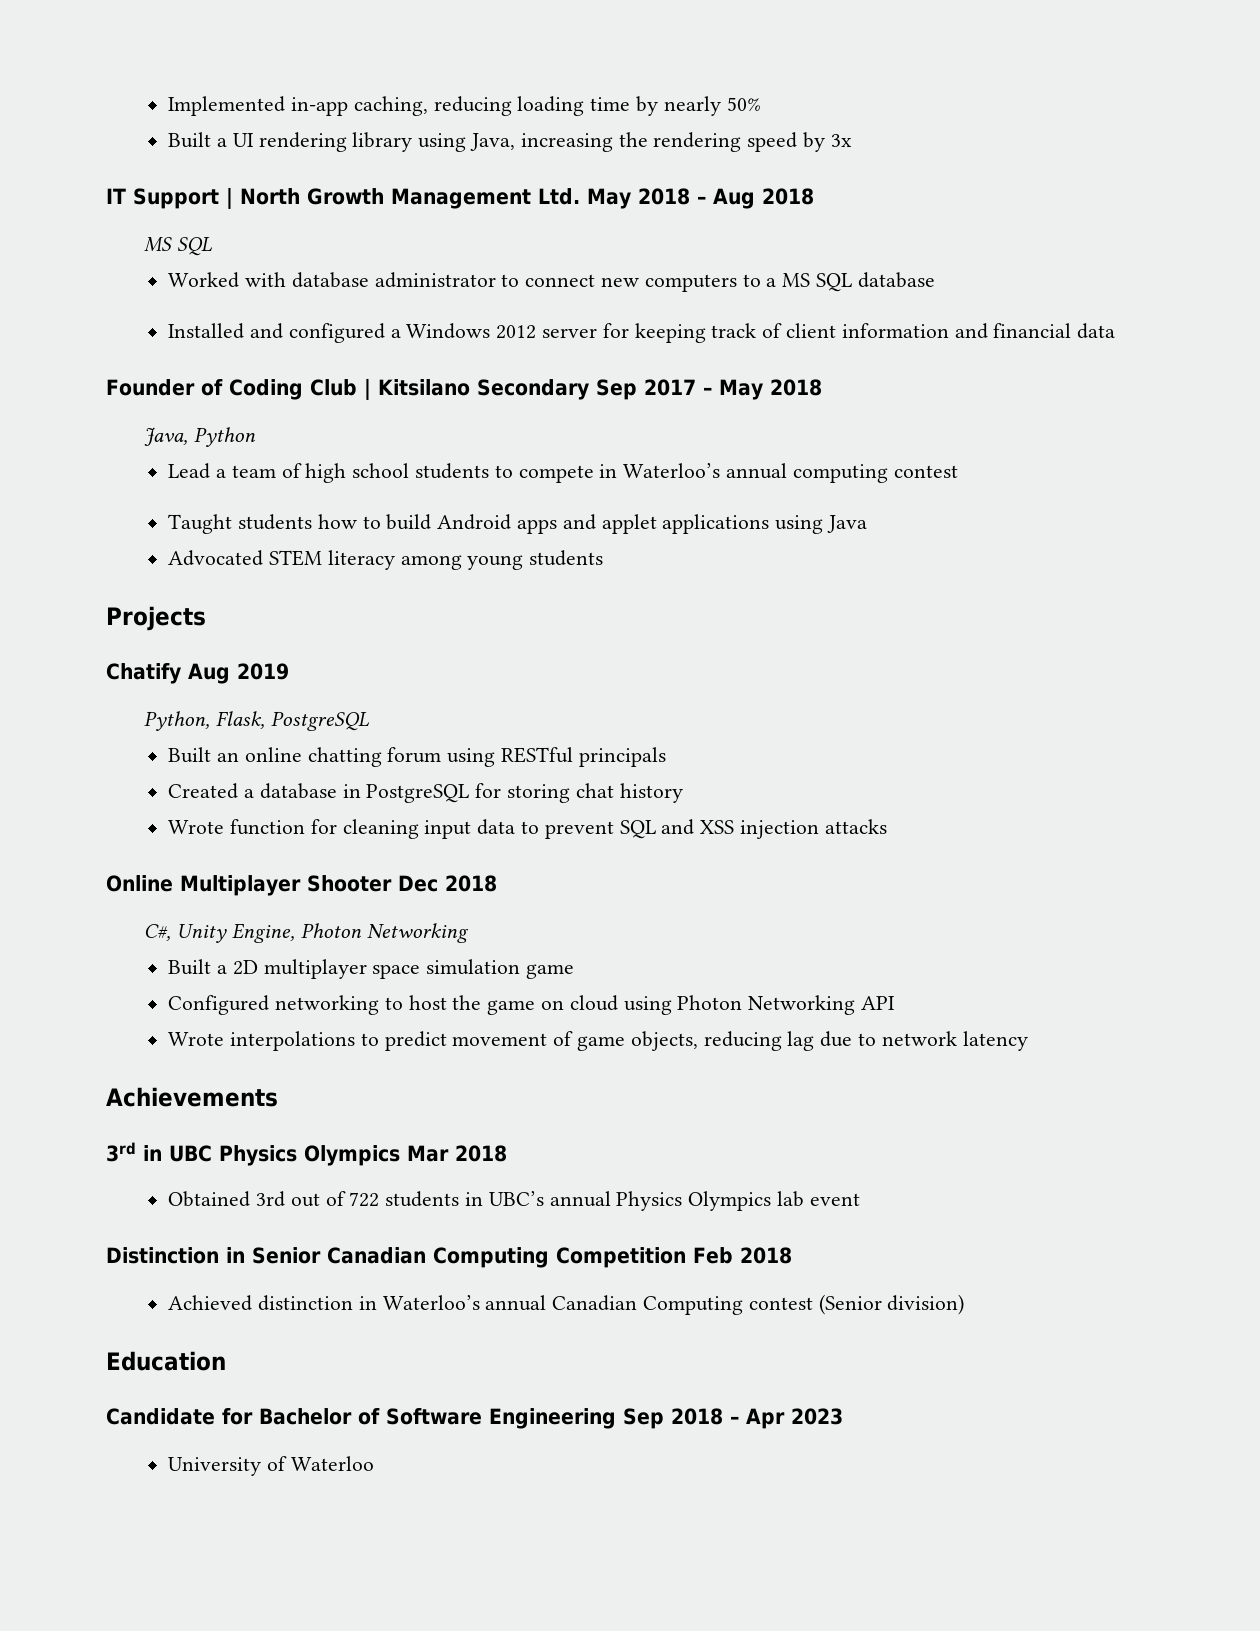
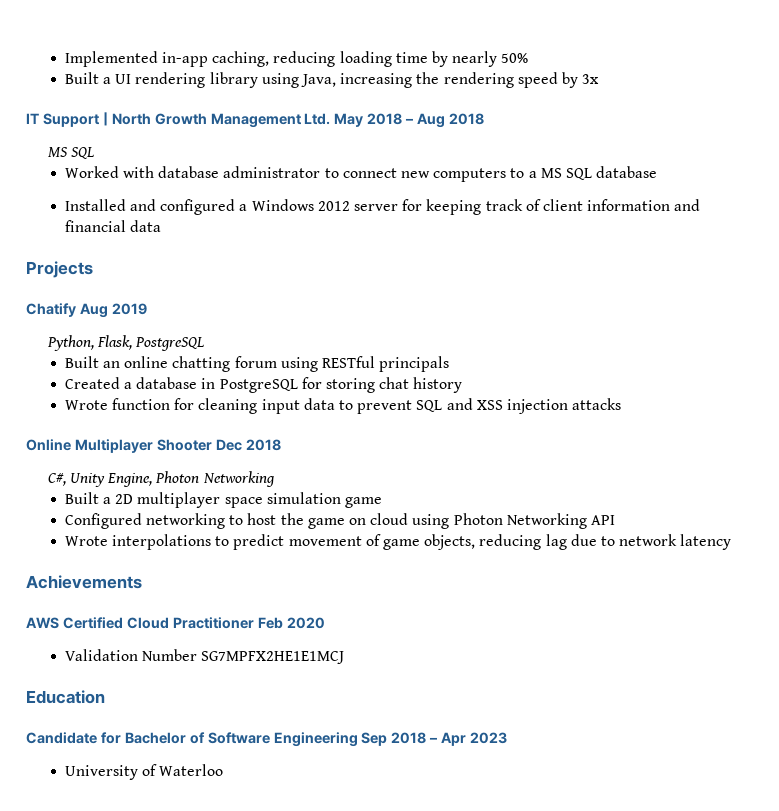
[106,378,822,400] [144,427,257,447] [168,463,958,483] [168,514,867,534] [168,550,604,570] // Founder of Coding Club | Kitsilano Secondary Sep 2017 – May 2018 // Java, Python // Lead a team of high school students to compete in Waterloo’s annual computing contest // Taught students how to build Android apps and applet applications using Java // Advocated STEM literacy among young students -> (162, 226) none
[106,1142,507,1166] [168,1191,860,1211] [106,1247,792,1268] [168,1294,965,1315] 3rd in UBC Physics Olympics Mar 2018 // Obtained 3rd out of 722 students in UBC’s annual Physics Olympics lab event // Distinction in Senior Canadian Computing Competition Feb 2018 // Achieved distinction in Waterloo’s annual Canadian Computing contest (Senior division) -> [26,617,325,629] [64,649,345,664] AWS Certified Cloud Practitioner Feb 2020 // Validation Number SG7MPFX2HE1E1MCJ

